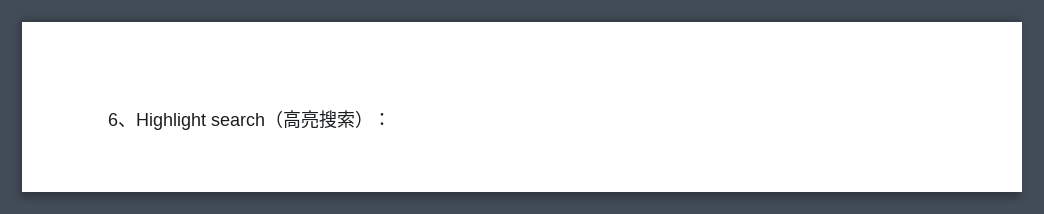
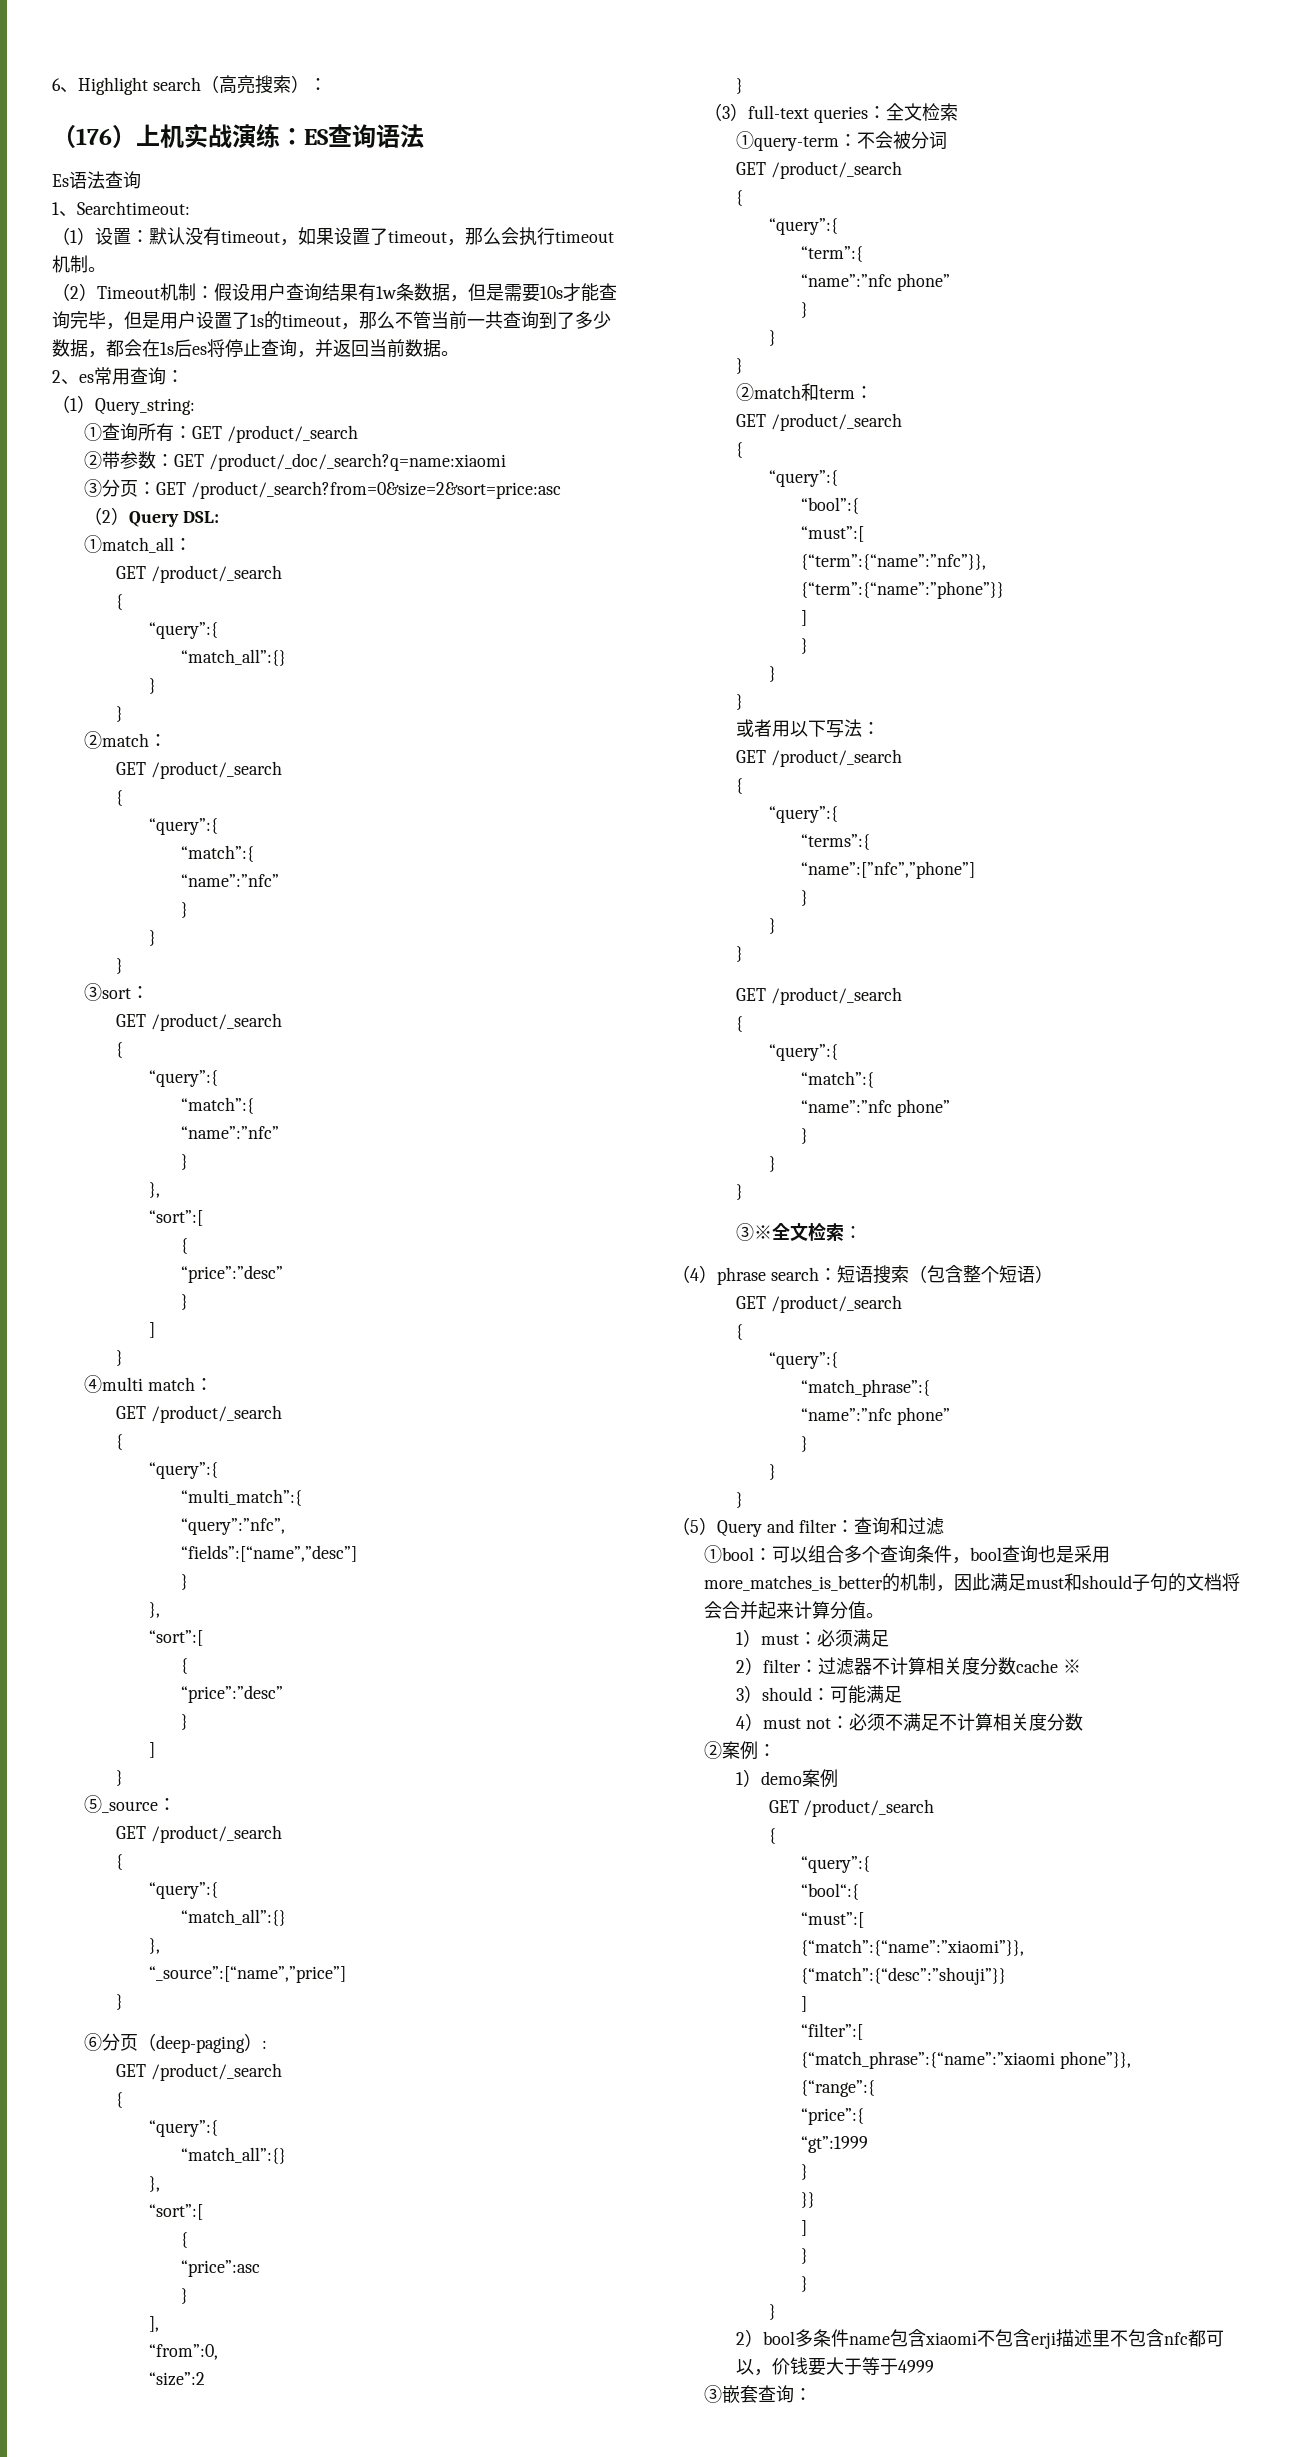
(391, 119) none -> [52,124,424,149] [52,171,141,189] [52,201,190,217] [52,227,614,246] [52,255,106,273] [52,283,617,302] [52,311,611,330] [52,339,459,358] [52,367,184,385] [52,395,195,415] [84,423,359,443] [84,451,507,471] [84,479,562,499] [84,507,220,527] [84,535,193,553] [116,565,283,583] [116,594,124,610] [148,622,218,639] [180,649,286,666] [148,678,156,694] [116,706,124,722] [84,731,168,749] [116,761,283,779] [116,790,124,806] [148,818,218,835] [180,845,254,862] [180,874,279,887] [180,902,188,918] [148,930,156,946] [116,958,124,974] [84,983,150,1001] [116,1013,283,1031] [116,1042,124,1058] [148,1070,218,1087] [180,1097,254,1114] [180,1126,279,1139] [180,1154,188,1170] [148,1182,160,1198] [148,1210,203,1226] [180,1238,188,1254] [180,1265,283,1283] [180,1294,188,1310] [148,1322,155,1338] [116,1350,124,1366] [84,1375,214,1393] [116,1405,283,1423] [116,1434,124,1450] [148,1462,218,1479] [180,1489,302,1506] [180,1518,285,1535] [180,1545,357,1562] [180,1574,188,1590] [148,1602,160,1618] [148,1630,203,1646] [180,1658,188,1674] [180,1685,283,1703] [180,1714,188,1730] [148,1742,155,1758] [116,1770,124,1786] [84,1795,177,1813] [116,1825,283,1843] [116,1854,124,1870] [148,1882,218,1899] [180,1909,286,1926] [148,1938,160,1954] [148,1966,346,1983] [116,1994,124,2010] [84,2033,268,2053] [116,2063,283,2081] [116,2092,124,2108] [148,2120,218,2137] [180,2147,286,2164] [148,2176,160,2192] [148,2204,203,2220] [180,2232,188,2248] [180,2260,260,2277] [180,2288,188,2304] [148,2316,159,2332] [148,2344,218,2360] [148,2372,205,2386] [736,78,744,94] [704,103,959,123] [736,131,948,151] [736,161,903,179] [736,190,744,206] [768,218,838,235] [800,246,863,262] [800,273,950,291] [800,302,808,318] [768,330,776,346] [736,358,744,374] [736,383,874,401] [736,413,903,431] [736,442,744,458] [768,470,838,487] [800,497,859,514] [800,526,864,542] [800,554,986,570] [800,581,1004,599] [800,610,807,626] [800,638,808,654] [768,666,776,682] [736,694,744,710] [736,719,881,738] [736,749,903,767] [736,778,744,794] [768,806,838,823] [800,834,870,850] [800,861,975,879] [800,890,808,906] [768,918,776,934] [736,946,744,962] [736,987,903,1005] [736,1016,744,1032] [768,1044,838,1061] [800,1071,874,1088] [800,1099,950,1117] [800,1128,808,1144] [768,1156,776,1172] [736,1184,744,1200] [736,1222,863,1241] [672,1265,1053,1285] [736,1295,903,1313] [736,1324,744,1340] [768,1352,838,1369] [800,1379,930,1397] [800,1407,950,1425] [800,1436,808,1452] [768,1464,776,1480] [736,1492,744,1508] [672,1517,944,1537] [704,1545,1111,1564] [704,1573,1241,1592] [704,1601,885,1619] [736,1629,890,1647] [736,1657,1082,1675] [736,1685,903,1704] [736,1713,1084,1731] [704,1741,777,1760] [736,1769,839,1788] [768,1799,935,1817] [768,1828,776,1844] [800,1856,870,1873] [800,1883,859,1900] [800,1912,864,1928] [800,1939,1024,1956] [800,1967,1006,1985] [800,1996,807,2012] [800,2023,863,2040] [800,2051,1131,2069] [800,2080,875,2097] [800,2108,864,2125] [800,2136,868,2153] [800,2164,808,2180] [800,2192,815,2208] [800,2220,807,2236] [800,2248,808,2264] [800,2276,808,2292] [768,2304,776,2320] [736,2329,1225,2349] [736,2357,935,2376] [704,2385,813,2403] // （176）上机实战演练：ES查询语法 // Es语法查询 // 1、Searchtimeout: // （1）设置：默认没有timeout，如果设置了timeout，那么会执行timeout机制。 // （2）Timeout机制：假设用户查询结果有1w条数据，但是需要10s才能查询完毕，但是用户设置了1s的timeout，那么不管当前一共查询到了多少数据，都会在1s后es将停止查询，并返回当前数据。 // 2、es常用查询： // （1）Query_string: // ①查询所有：GET /product/_search // ②带参数：GET /product/_doc/_search?q=name:xiaomi // ③分页：GET /product/_search?from=0&size=2&sort=price:asc // （2）Query DSL: // ①match_all： // GET /product/_search // { // “query”:{ // “match_all”:{} // } // } // ②match： // GET /product/_search // { // “query”:{ // “match”:{ // “name”:”nfc” // } // } // } // ③sort： // GET /product/_search // { // “query”:{ // “match”:{ // “name”:”nfc” // } // }, // “sort”:[ // { // “price”:”desc” // } // ] // } // ④multi match： // GET /product/_search // { // “query”:{ // “multi_match”:{ // “query”:”nfc”, // “fields”:[“name”,”desc”] // } // }, // “sort”:[ // { // “price”:”desc” // } // ] // } // ⑤_source： // GET /product/_search // { // “query”:{ // “match_all”:{} // }, // “_source”:[“name”,”price”] // } // ⑥分页（deep-paging）: // GET /product/_search // { // “query”:{ // “match_all”:{} // }, // “sort”:[ // { // “price”:asc // } // ], // “from”:0, // “size”:2 // } // （3）full-text queries：全文检索 // ①query-term：不会被分词 // GET /product/_search // { // “query”:{ // “term”:{ // “name”:”nfc phone” // } // } // } // ②match和term： // GET /product/_search // { // “query”:{ // “bool”:{ // “must”:[ // {“term”:{“name”:”nfc”}}, // {“term”:{“name”:”phone”}} // ] // } // } // } // 或者用以下写法： // GET /product/_search // { // “query”:{ // “terms”:{ // “name”:[”nfc”,”phone”] // } // } // } // GET /product/_search // { // “query”:{ // “match”:{ // “name”:”nfc phone” // } // } // } // ③※全文检索： // （4）phrase search：短语搜索（包含整个短语） // GET /product/_search // { // “query”:{ // “match_phrase”:{ // “name”:”nfc phone” // } // } // } // （5）Query and filter：查询和过滤 // ①bool：可以组合多个查询条件，bool查询也是采用more_matches_is_better的机制，因此满足must和should子句的文档将会合并起来计算分值。 // 1）must：必须满足 // 2）filter：过滤器不计算相关度分数cache ※ // 3）should：可能满足 // 4）must not：必须不满足不计算相关度分数 // ②案例： // 1）demo案例 // GET /product/_search // { // “query”:{ // “bool“:{ // “must”:[ // {“match”:{“name”:”xiaomi”}}, // {“match”:{“desc”:”shouji”}} // ] // “filter”:[ // {“match_phrase”:{“name”:”xiaomi phone”}}, // {“range”:{ // “price”:{ // “gt”:1999 // } // }} // ] // } // } // } // 2）bool多条件name包含xiaomi不包含erji描述里不包含nfc都可以，价钱要大于等于4999 // ③嵌套查询：

